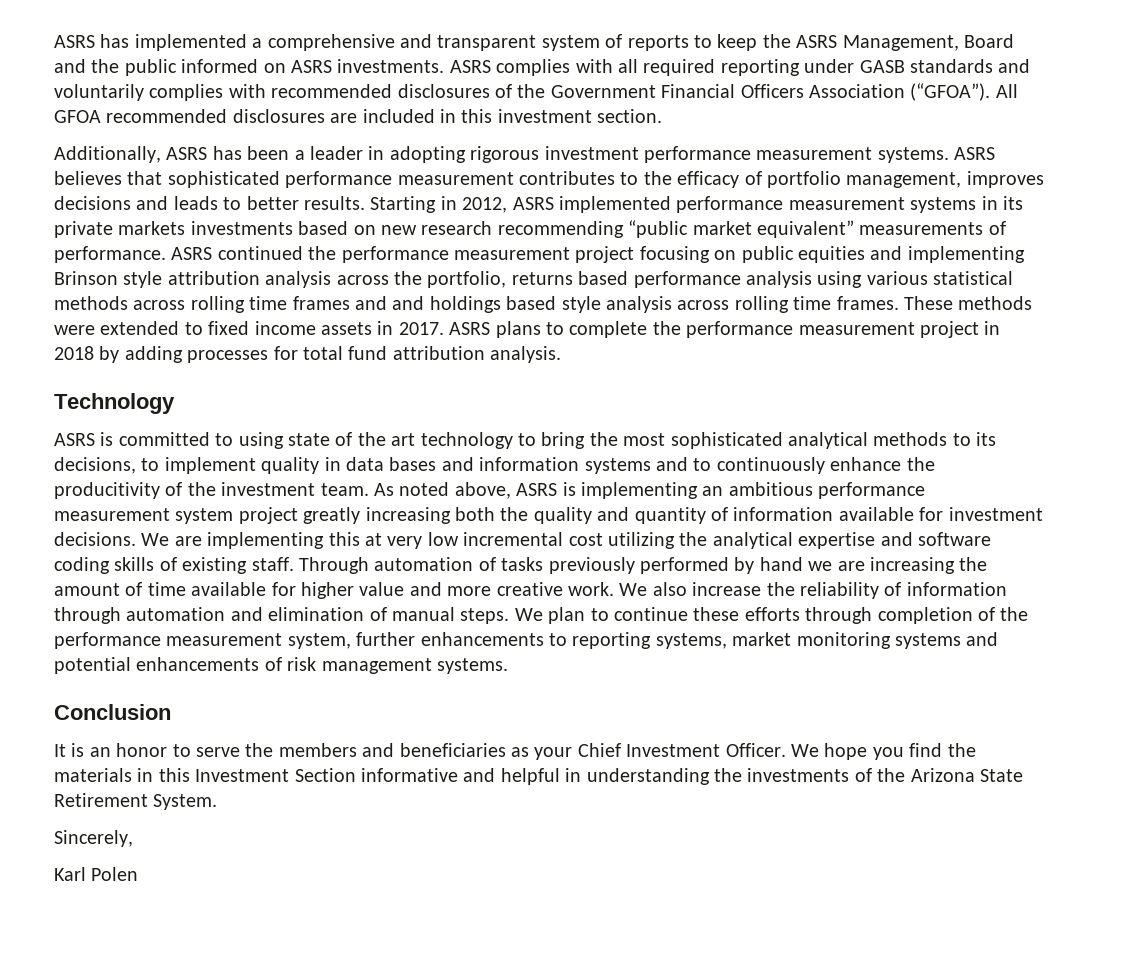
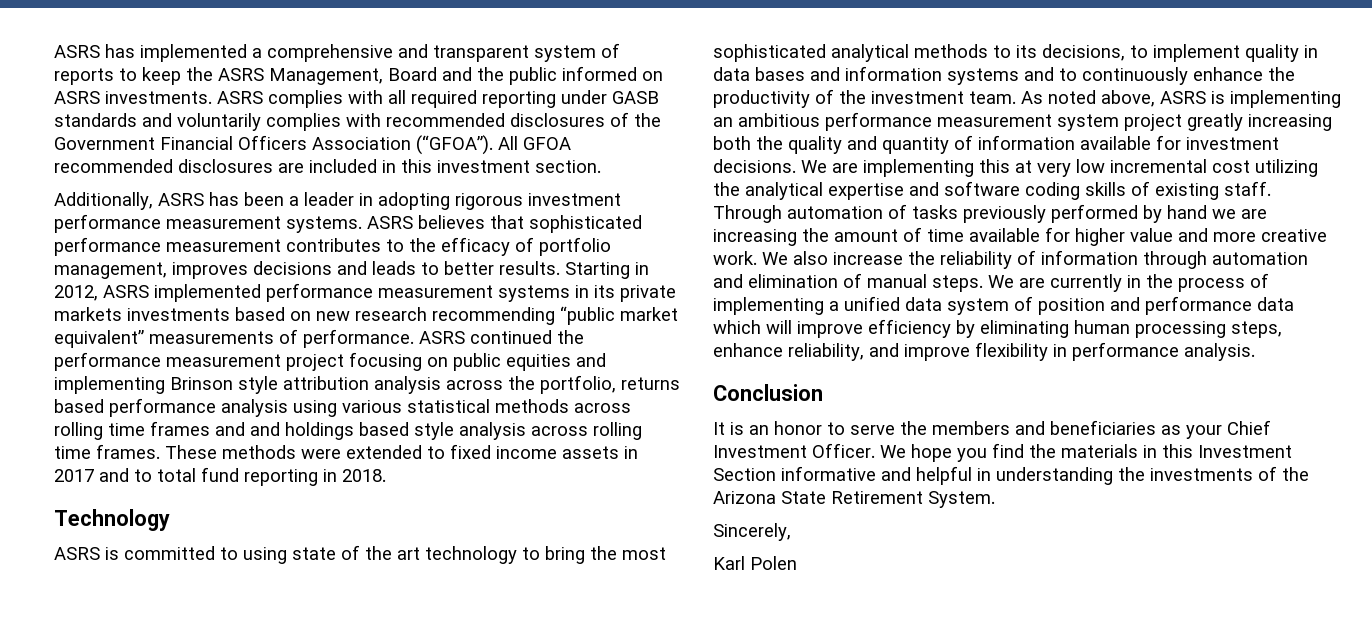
[398,321,1001,338] [54,346,562,363] 2017. ASRS plans to complete the performance measurement project in 2018 by adding processes for total fund attribution analysis. -> [54,467,386,486] 2017 and to total fund reporting in 2018.
[54,482,160,499] producitivity -> [713,90,810,108] productivity
[548,607,1029,624] [54,632,999,649] [54,657,508,674] plan to continue these efforts through completion of the performance measurement system, further enhancements to reporting systems, market monitoring systems and potential enhancements of risk management systems. -> [1019,273,1269,292] [713,296,1294,315] [713,319,1282,338] [713,342,1255,361] are currently in the process of implementing a unified data system of position and performance data which will improve efficiency by eliminating human processing steps, enhance reliability, and improve flexibility in performance analysis.

